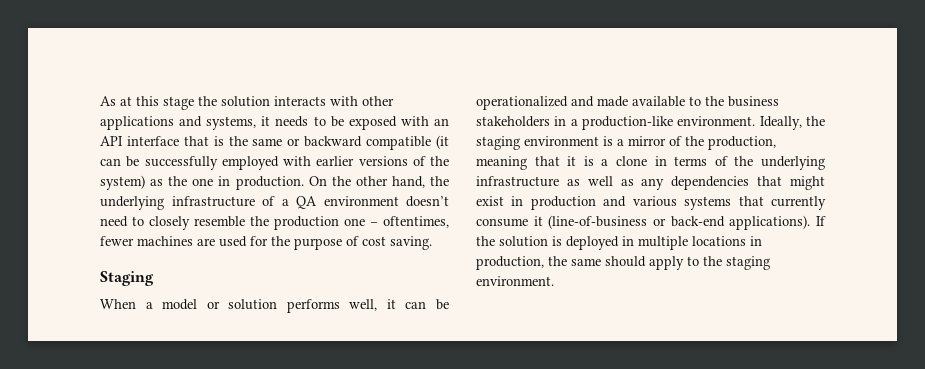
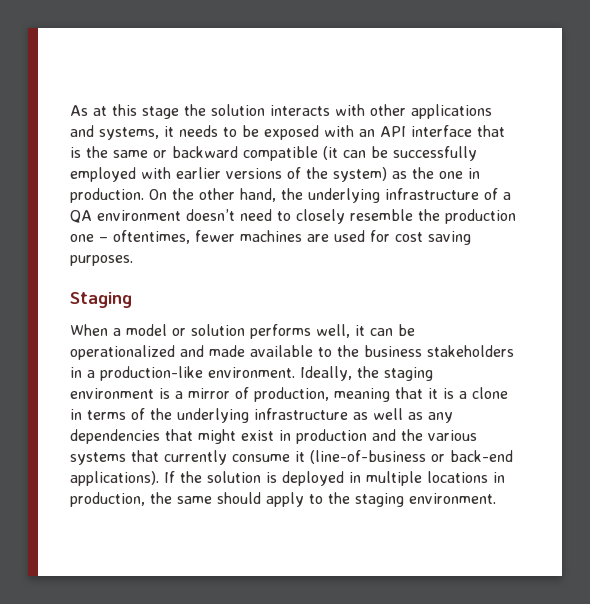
[271,236,432,250] the purpose of cost saving. -> [395,231,471,245] [70,255,133,266] cost saving purposes.
[685,136,704,146] the -> (249, 393) none
(627, 201) none -> [401,429,423,441] the

